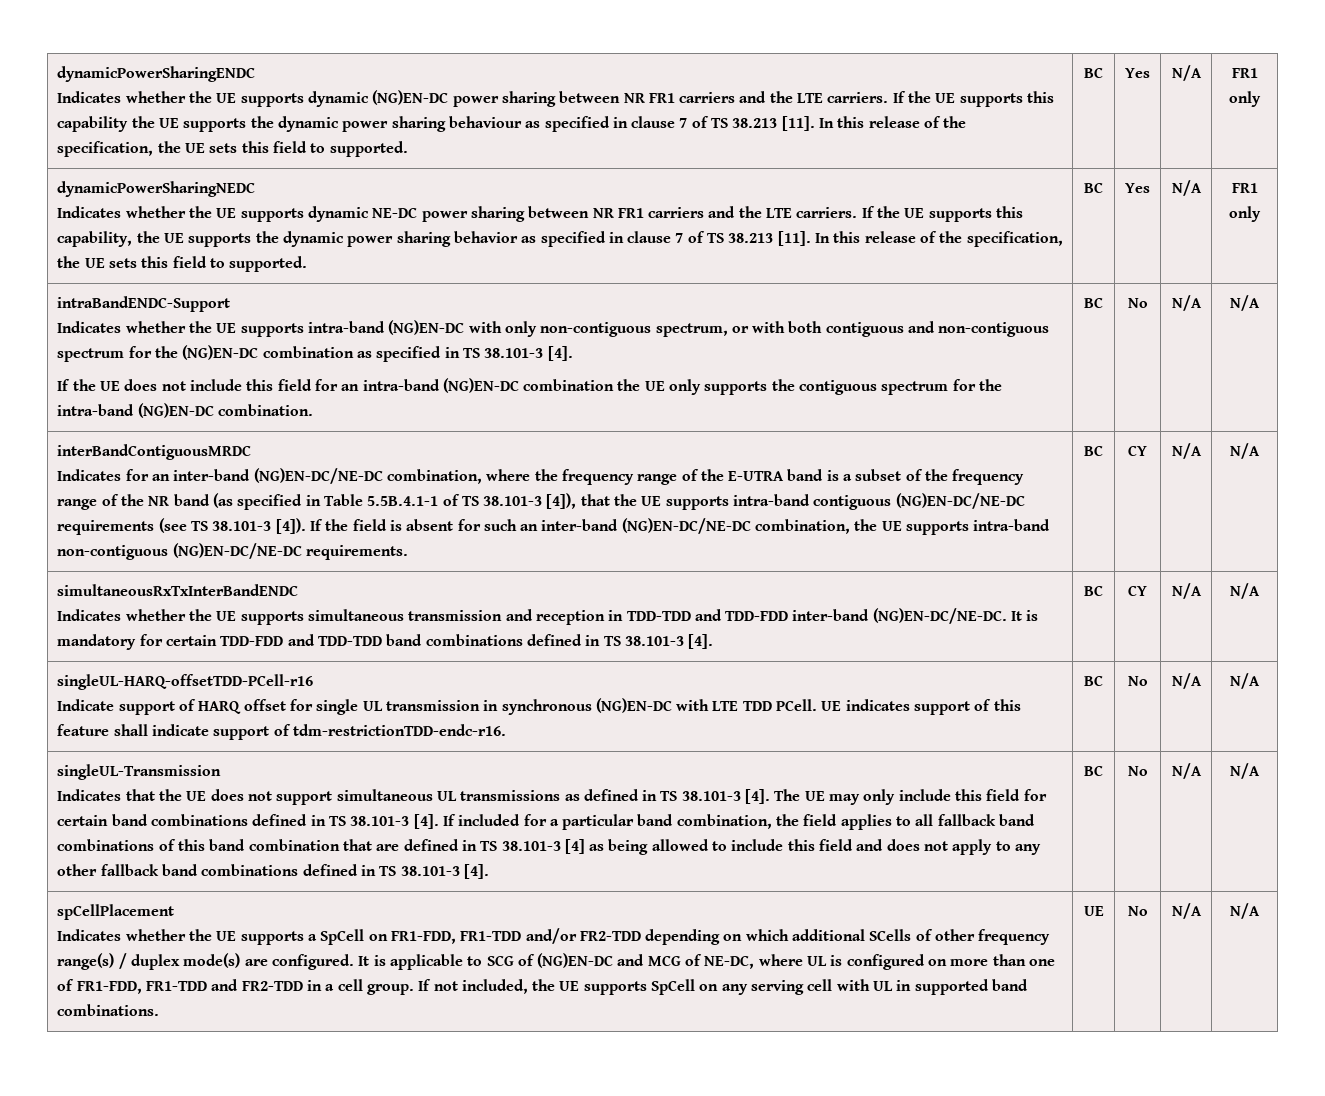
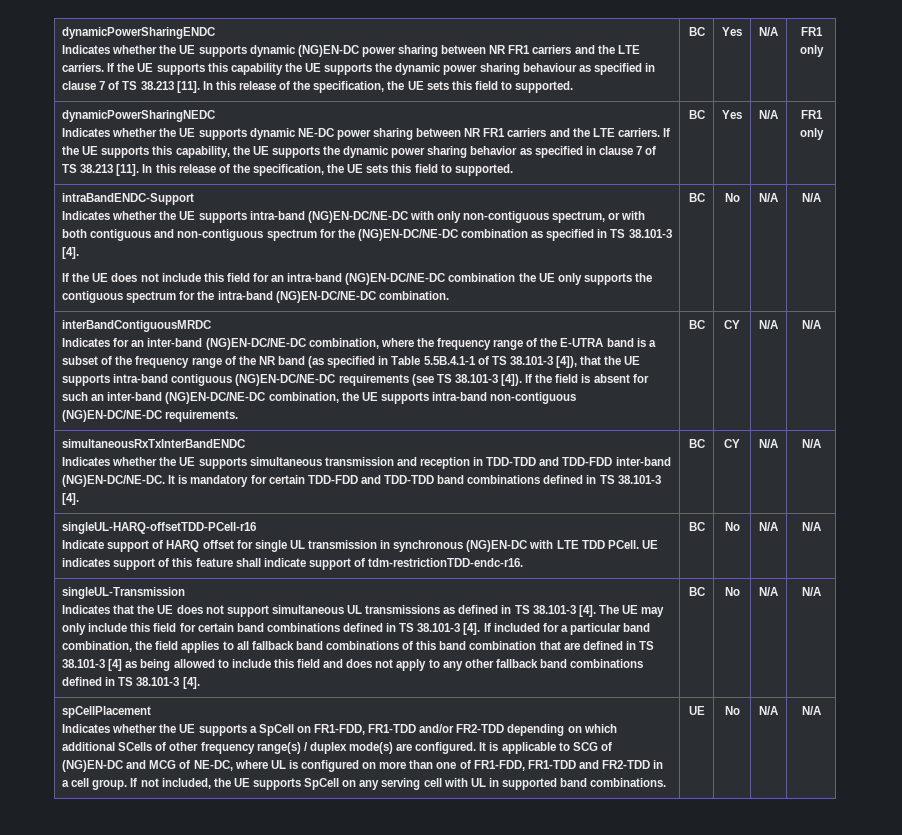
[388,320,465,335] (NG)EN-DC -> [307,211,408,223] (NG)EN-DC/NE-DC
[182,345,259,360] (NG)EN-DC -> [357,229,458,241] (NG)EN-DC/NE-DC
[442,378,519,393] (NG)EN-DC -> [345,273,446,285] (NG)EN-DC/NE-DC
[137,403,214,418] (NG)EN-DC -> [275,291,376,303] (NG)EN-DC/NE-DC

